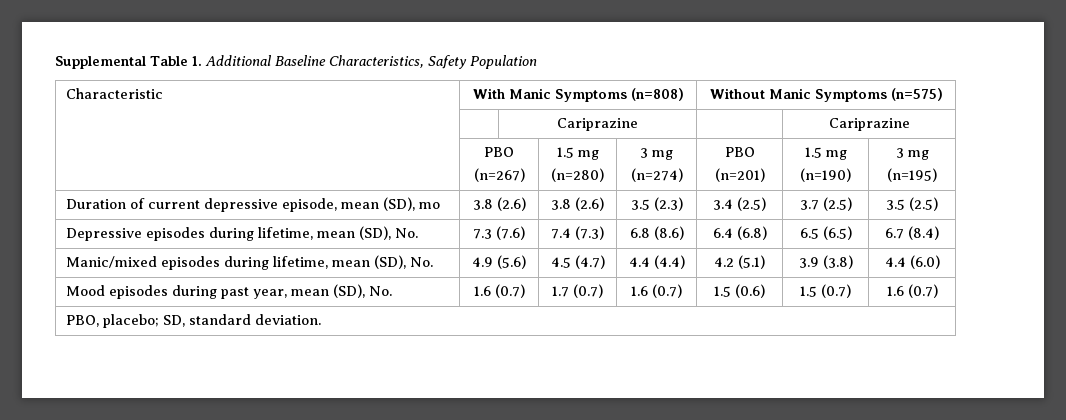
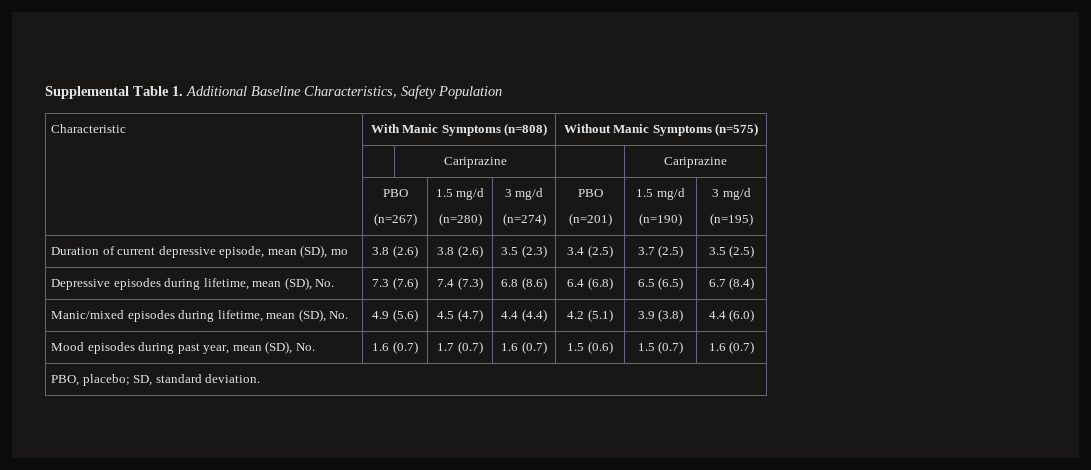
[577,150,599,160] mg -> [456,188,485,200] mg/d
[652,150,673,160] mg -> [515,188,544,200] mg/d
[825,150,847,160] mg -> [656,188,685,200] mg/d
[907,150,929,160] mg -> [722,188,751,200] mg/d

